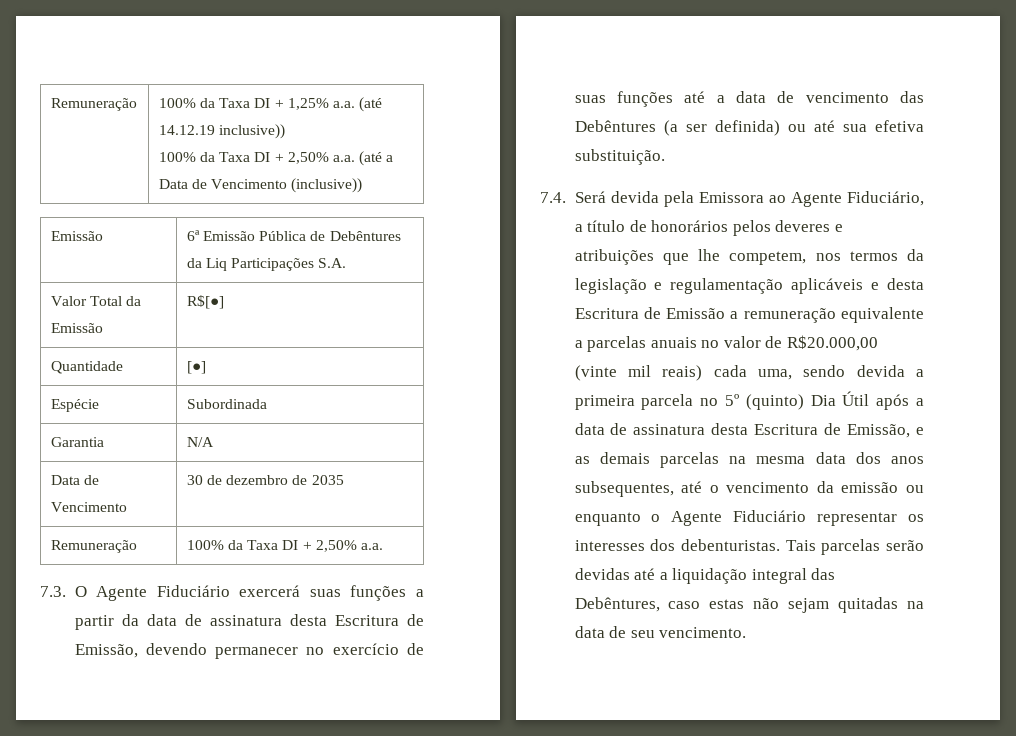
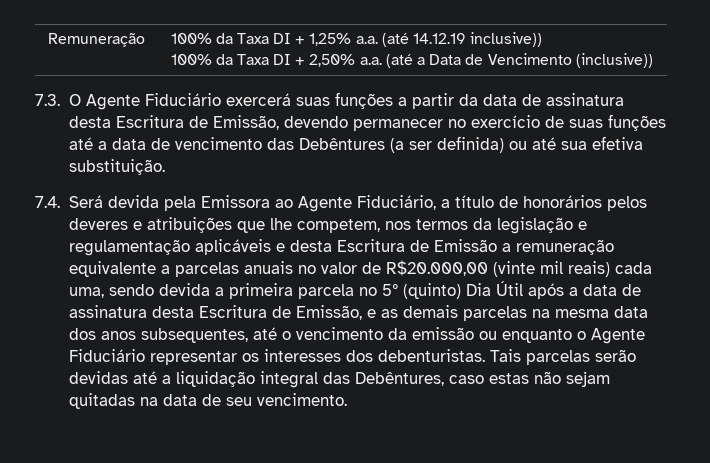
[50,231,103,241] [186,230,401,241] [186,258,347,271] [50,296,142,306] [50,323,103,333] [186,295,224,309] [50,361,123,374] [186,361,206,374] [50,399,99,412] [186,399,267,409] [50,437,104,447] [186,437,214,447] [50,475,100,485] [50,502,127,512] [186,475,344,485] [50,540,137,553] [186,540,383,552] // Emissão | 6ª Emissão Pública de Debêntures da Liq Participações S.A. // Valor Total da Emissão | R$[●] // Quantidade | [●] // Espécie | Subordinada // Garantia | N/A // Data de Vencimento | 30 de dezembro de 2035 // Remuneração | 100% da Taxa DI + 2,50% a.a. -> (653, 60) none

